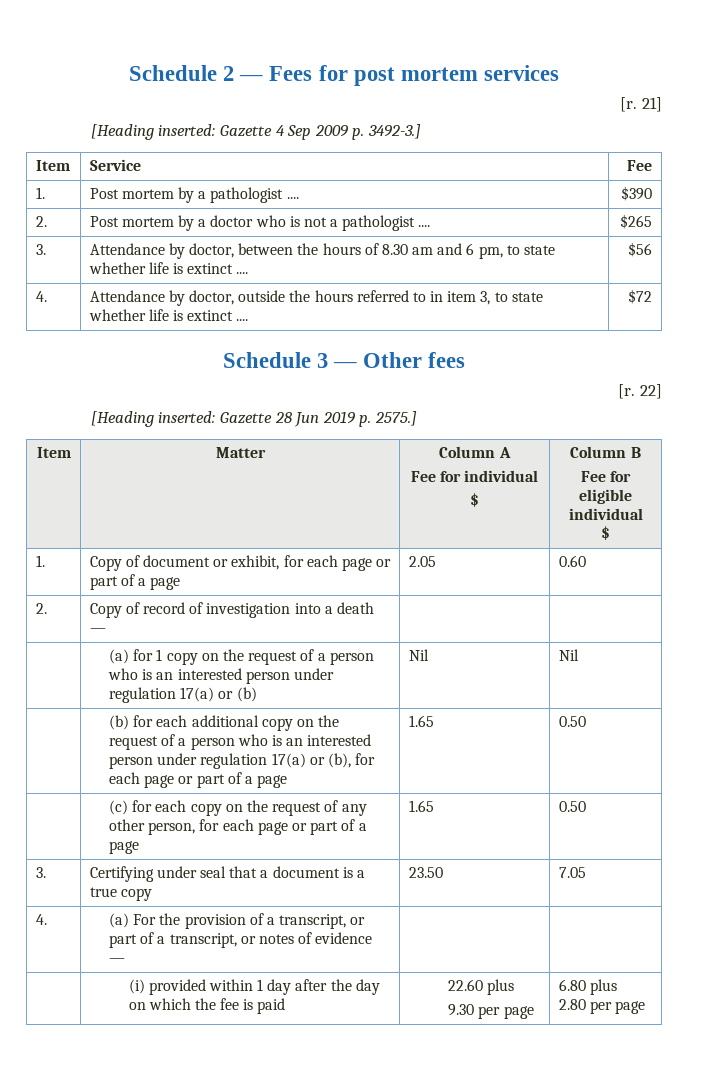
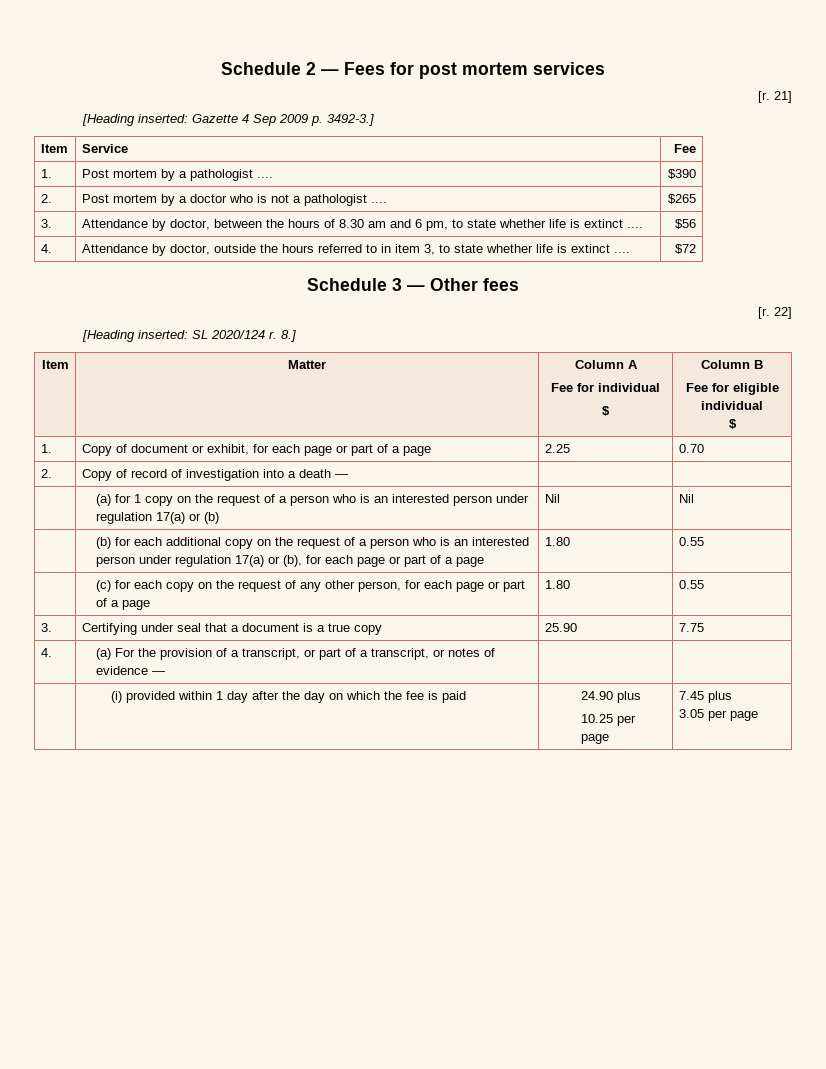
[220,411,417,427] Gazette 28 Jun 2019 p. 2575.] -> [192,330,297,342] SL 2020/124 r. 8.]
[408,556,436,567] [558,555,586,567] 2.05 | 0.60 -> [544,444,570,453] [678,444,704,453] 2.25 | 0.70
[408,715,434,727] [558,716,586,727] 1.65 | 0.50 -> [544,537,570,546] [678,537,704,546] 1.80 | 0.55
[408,800,434,812] [558,801,586,812] 1.65 | 0.50 -> [544,580,570,589] [678,580,704,589] 1.80 | 0.55
[408,867,443,878] [558,867,586,878] 23.50 | 7.05 -> [544,623,577,632] [678,623,704,632] 25.90 | 7.75
[448,979,515,995] [448,1004,475,1016] 22.60 plus // 9.30 -> [581,691,642,703] [581,714,614,723] 24.90 plus // 10.25
[558,979,617,995] [558,999,586,1010] 6.80 plus // 2.80 -> [678,691,732,703] [678,709,704,718] 7.45 plus // 3.05

